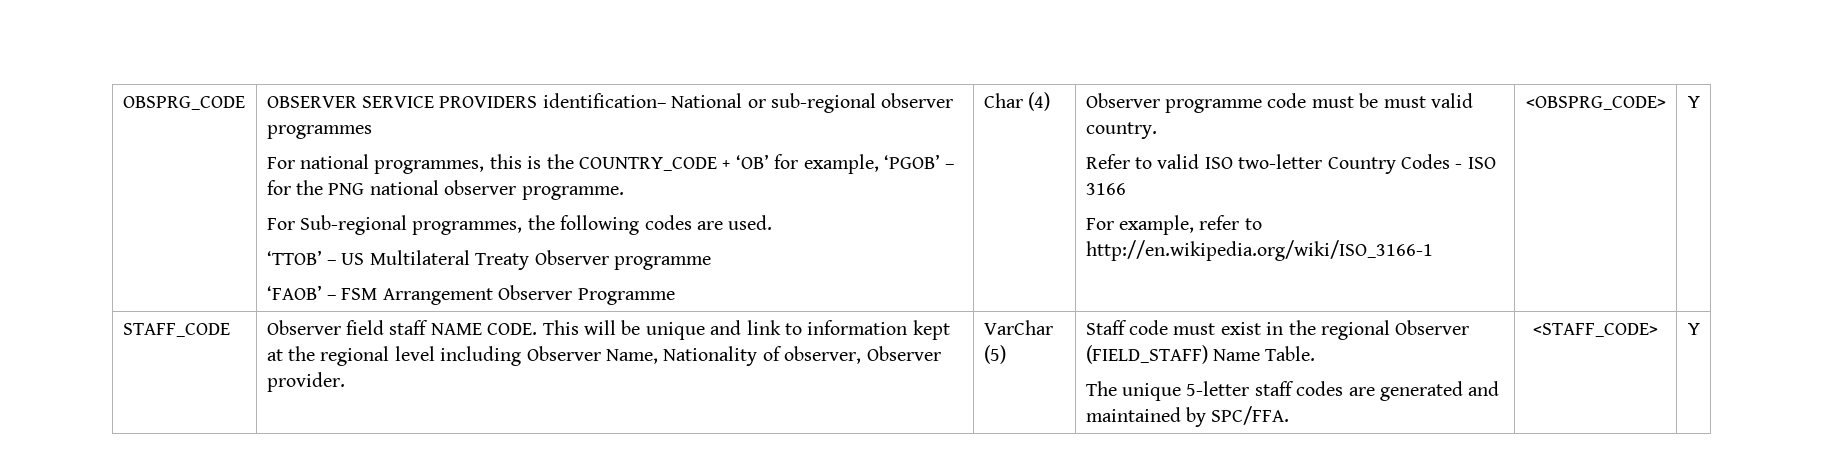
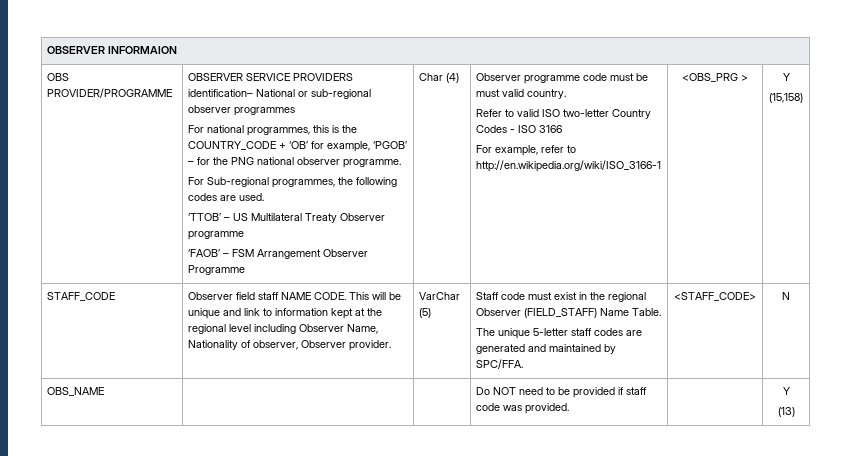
[122,96,245,110] OBSPRG_CODE -> [46,46,177,54] [46,73,69,81] [46,88,172,98] OBSERVER INFORMAION // OBS PROVIDER/PROGRAMME
[1525,96,1666,110] [1687,96,1700,108] <OBSPRG_CODE> | Y -> [682,73,748,82] [782,73,790,81] [769,93,803,103] <OBS_PRG > | Y // (15,158)
[1687,323,1700,335] | Y -> [782,292,790,300] [46,387,104,396] [475,387,647,398] [475,403,569,414] [782,387,790,395] [777,407,795,417] | N // OBS_NAME | | | Do NOT need to be provided if staff code was provided. | | Y // (13)

